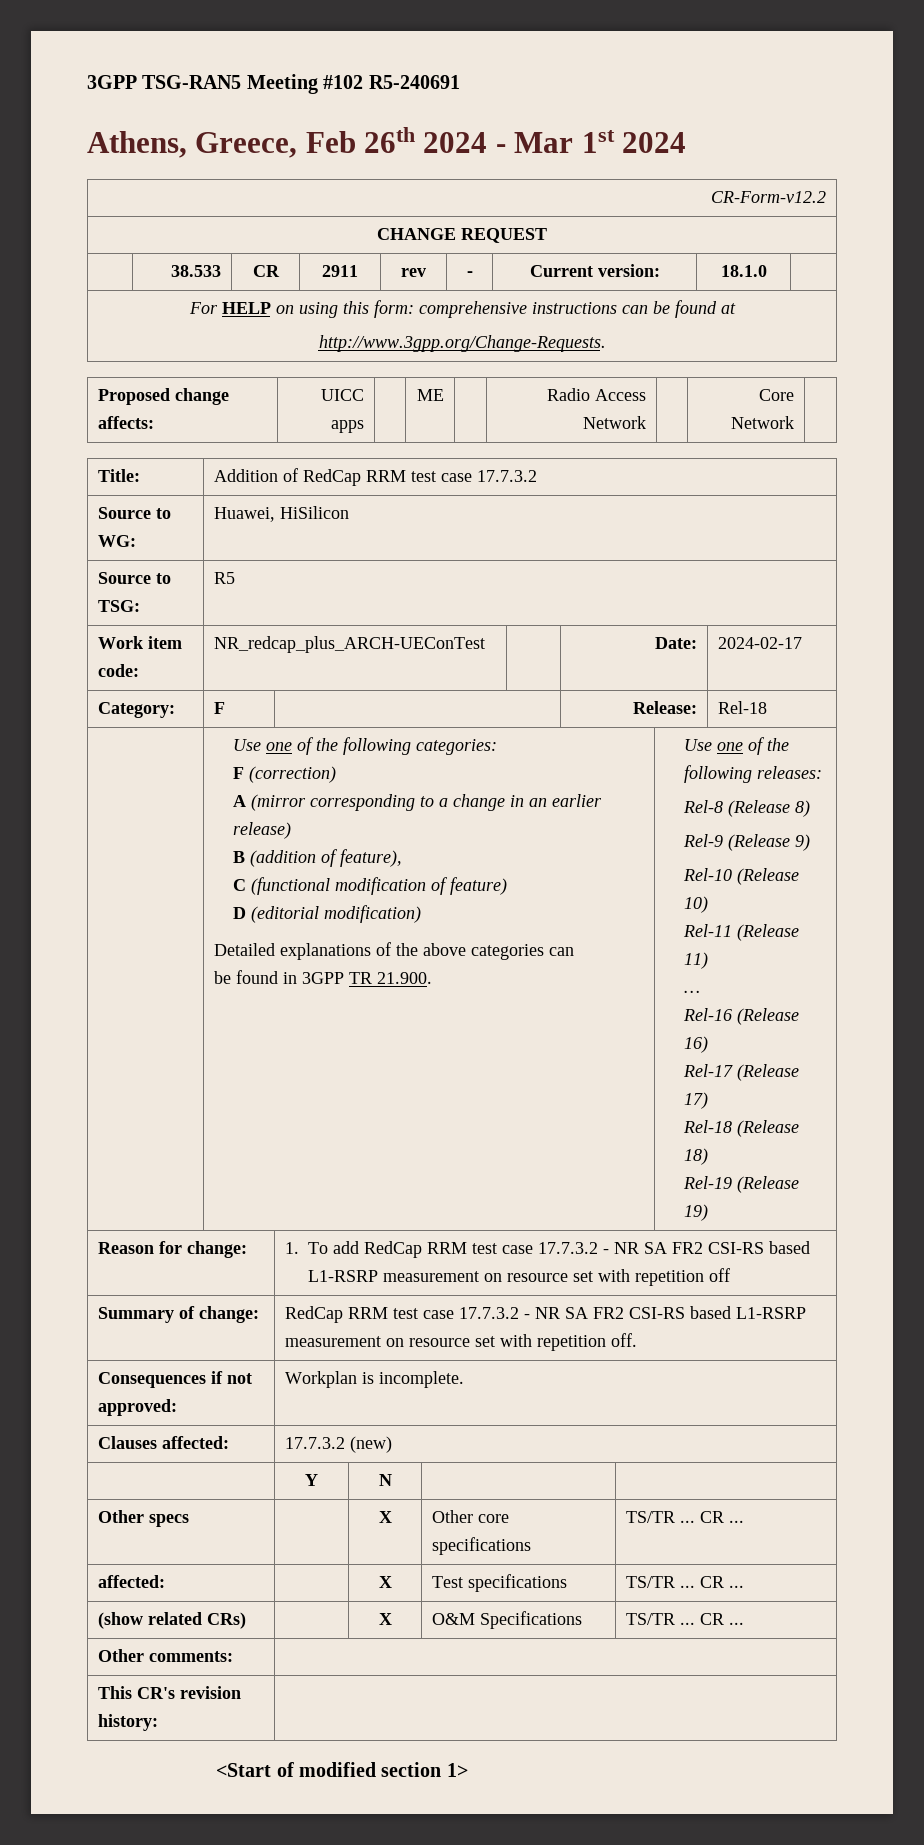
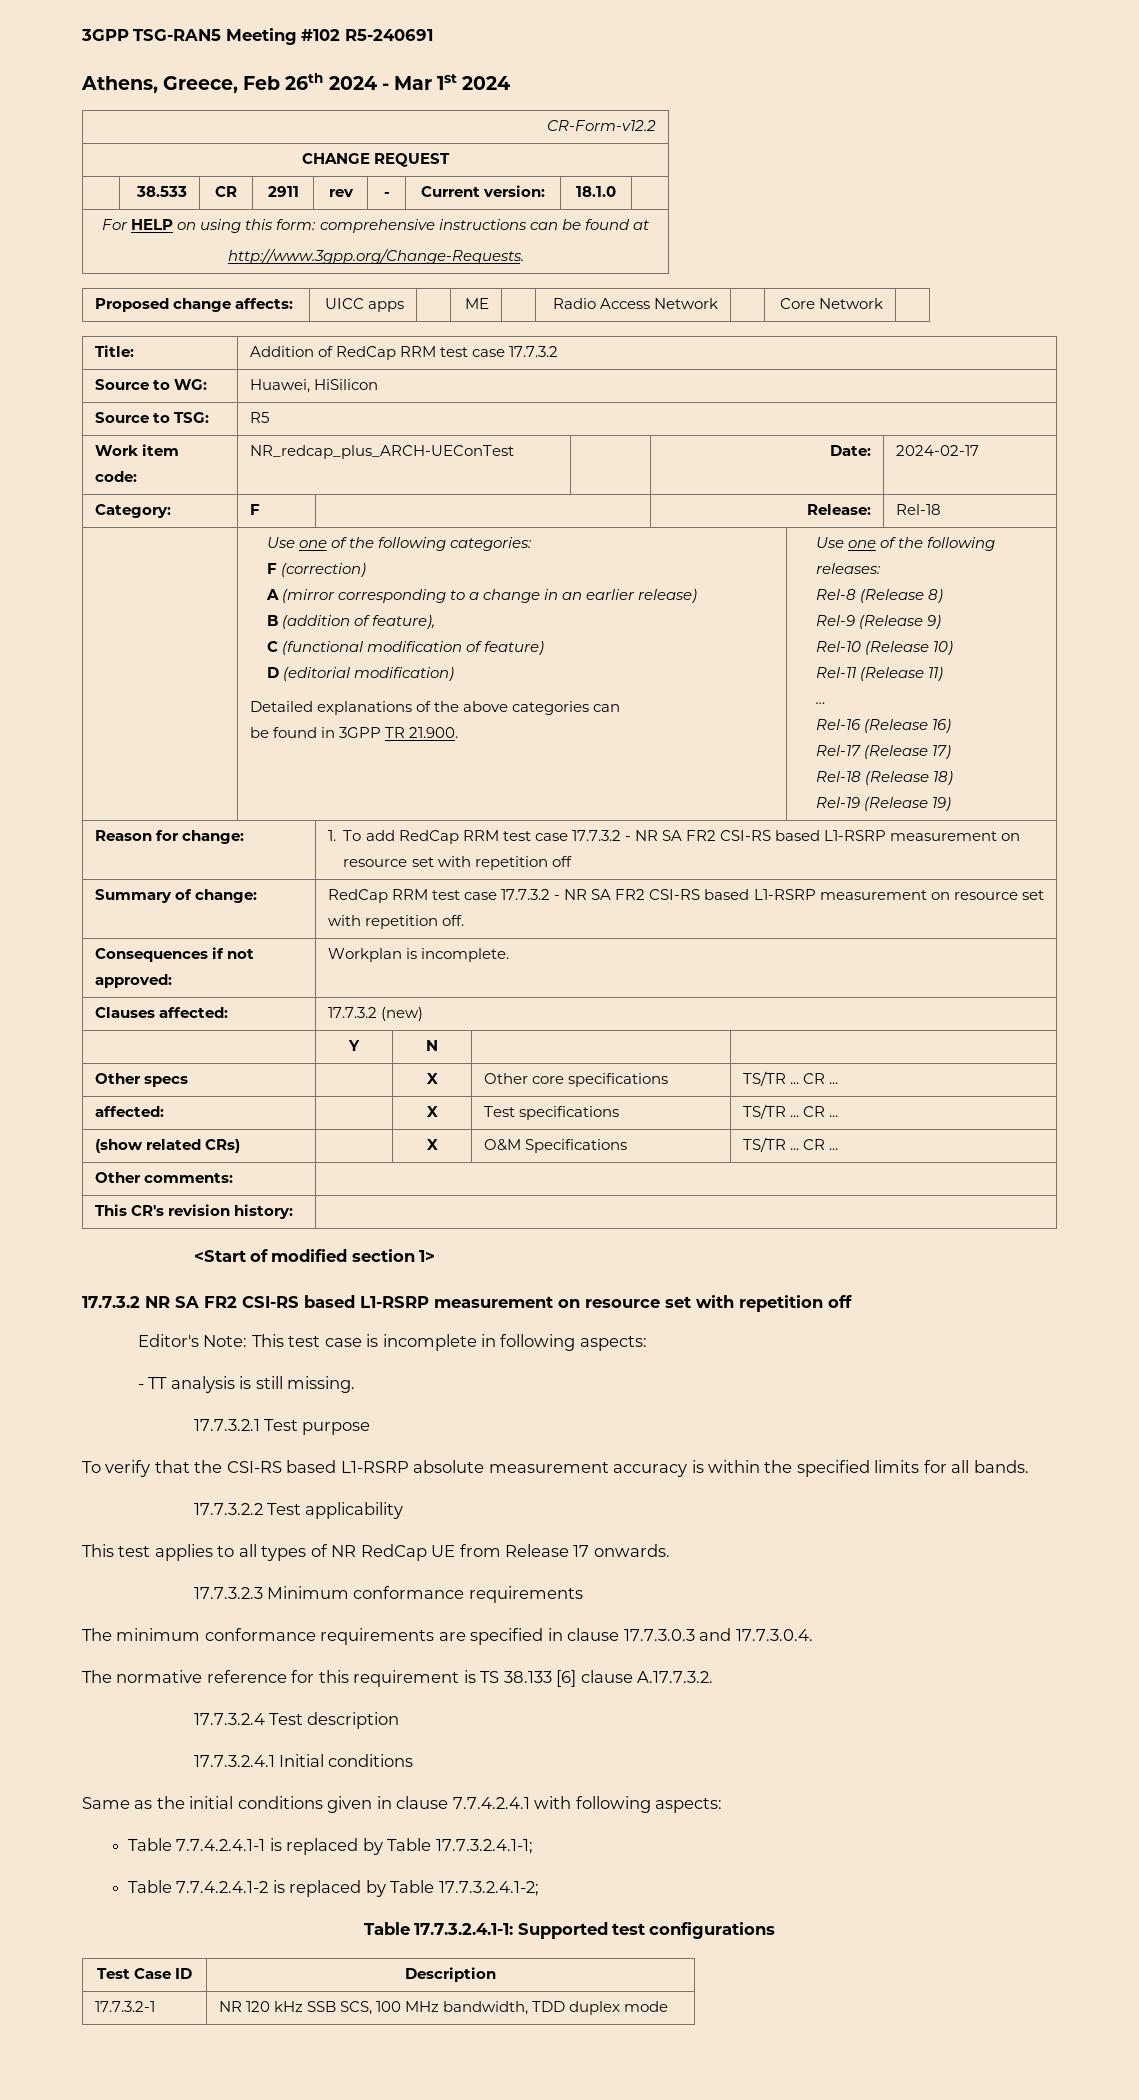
(468, 1770) none -> [82,1295,852,1312] [137,1334,647,1351] [137,1376,356,1393] [193,1419,371,1435] [82,1460,1029,1477] [193,1502,404,1519] [82,1544,670,1561] [193,1586,583,1603] [82,1628,813,1645] [82,1670,714,1687] [193,1712,400,1729] [193,1754,414,1767] [82,1796,723,1813] [128,1838,533,1855] [128,1880,539,1897] [363,1922,776,1939] [96,1968,193,1979] [405,1967,496,1982] [94,2001,155,2012] [218,2001,669,2015] // 17.7.3.2 NR SA FR2 CSI-RS based L1-RSRP measurement on resource set with repetition off // Editor's Note: This test case is incomplete in following aspects: // - TT analysis is still missing. // 17.7.3.2.1 Test purpose // To verify that the CSI-RS based L1-RSRP absolute measurement accuracy is within the specified limits for all bands. // 17.7.3.2.2 Test applicability // This test applies to all types of NR RedCap UE from Release 17 onwards. // 17.7.3.2.3 Minimum conformance requirements // The minimum conformance requirements are specified in clause 17.7.3.0.3 and 17.7.3.0.4. // The normative reference for this requirement is TS 38.133 [6] clause A.17.7.3.2. // 17.7.3.2.4 Test description // 17.7.3.2.4.1 Initial conditions // Same as the initial conditions given in clause 7.7.4.2.4.1 with following aspects: // Table 7.7.4.2.4.1-1 is replaced by Table 17.7.3.2.4.1-1; // Table 7.7.4.2.4.1-2 is replaced by Table 17.7.3.2.4.1-2; // Table 17.7.3.2.4.1-1: Supported test configurations // Test Case ID | Description // 17.7.3.2-1 | NR 120 kHz SSB SCS, 100 MHz bandwidth, TDD duplex mode

